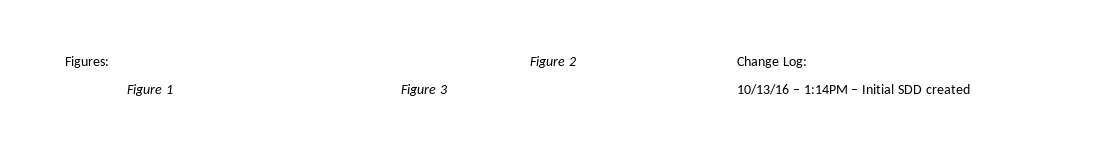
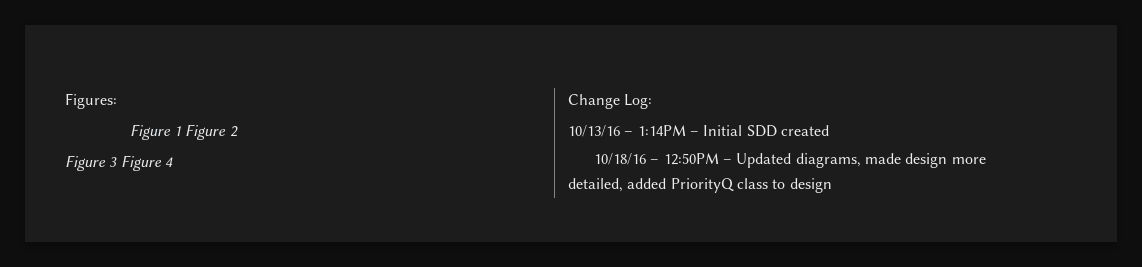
(173, 89) // -> (181, 131) none
(448, 89) none -> [120,155,173,171] Figure 4
(970, 89) none -> [594,153,986,168] [568,178,832,193] // 10/18/16 – 12:50PM – Updated diagrams, made design more detailed, added PriorityQ class to design

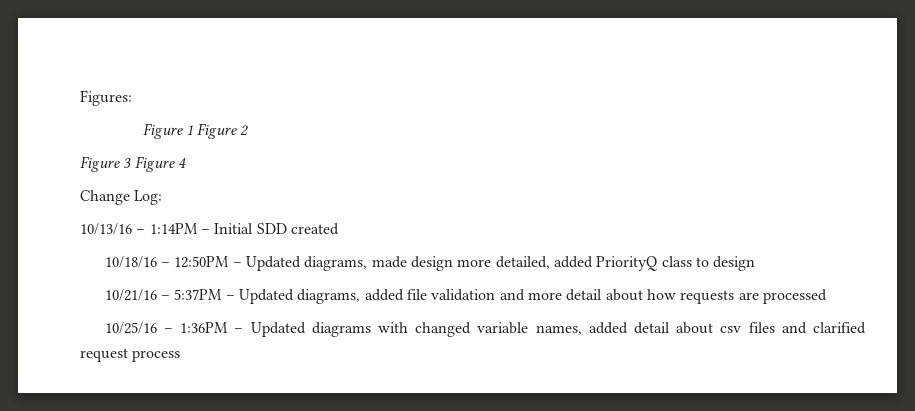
(832, 185) none -> [104,289,827,304] [104,322,867,337] [80,348,181,362] // 10/21/16 – 5:37PM – Updated diagrams, added file validation and more detail about how requests are processed // 10/25/16 – 1:36PM – Updated diagrams with changed variable names, added detail about csv files and clarified request process

